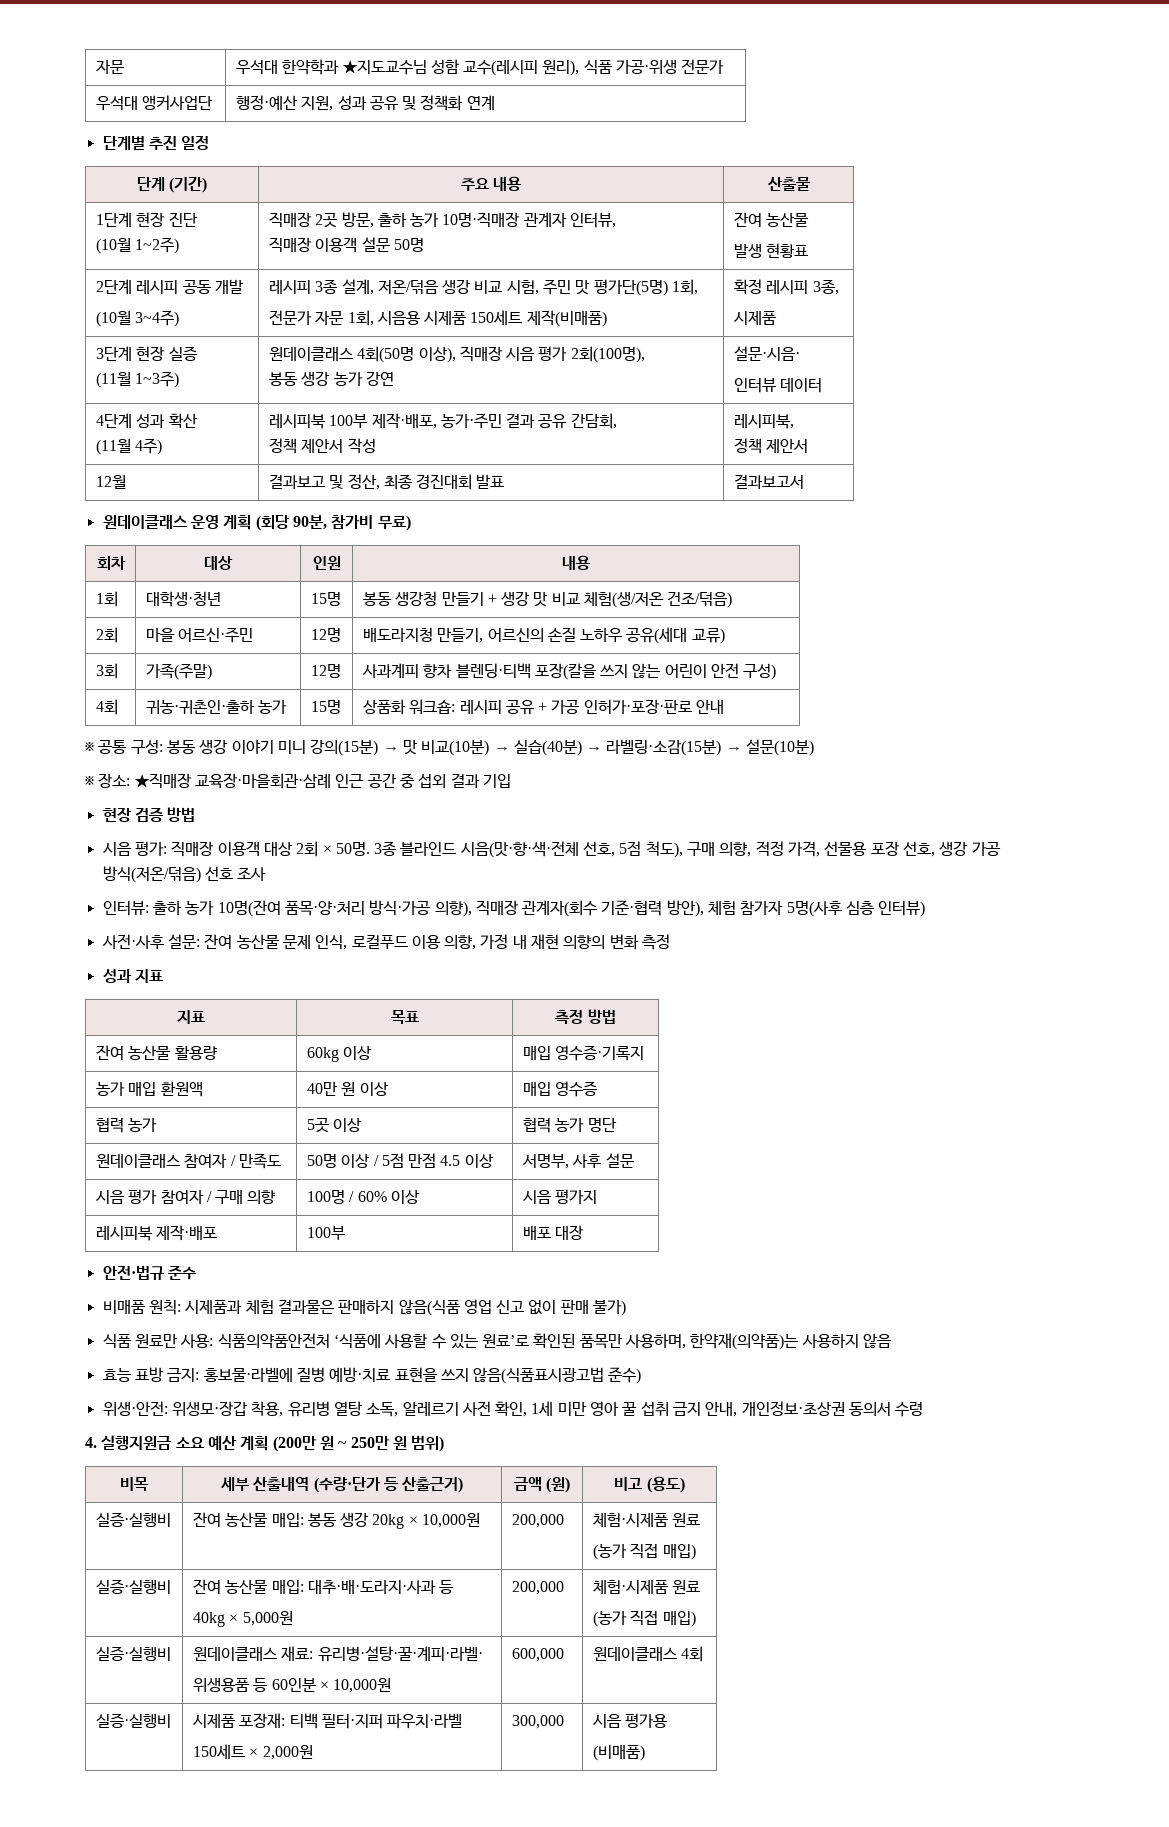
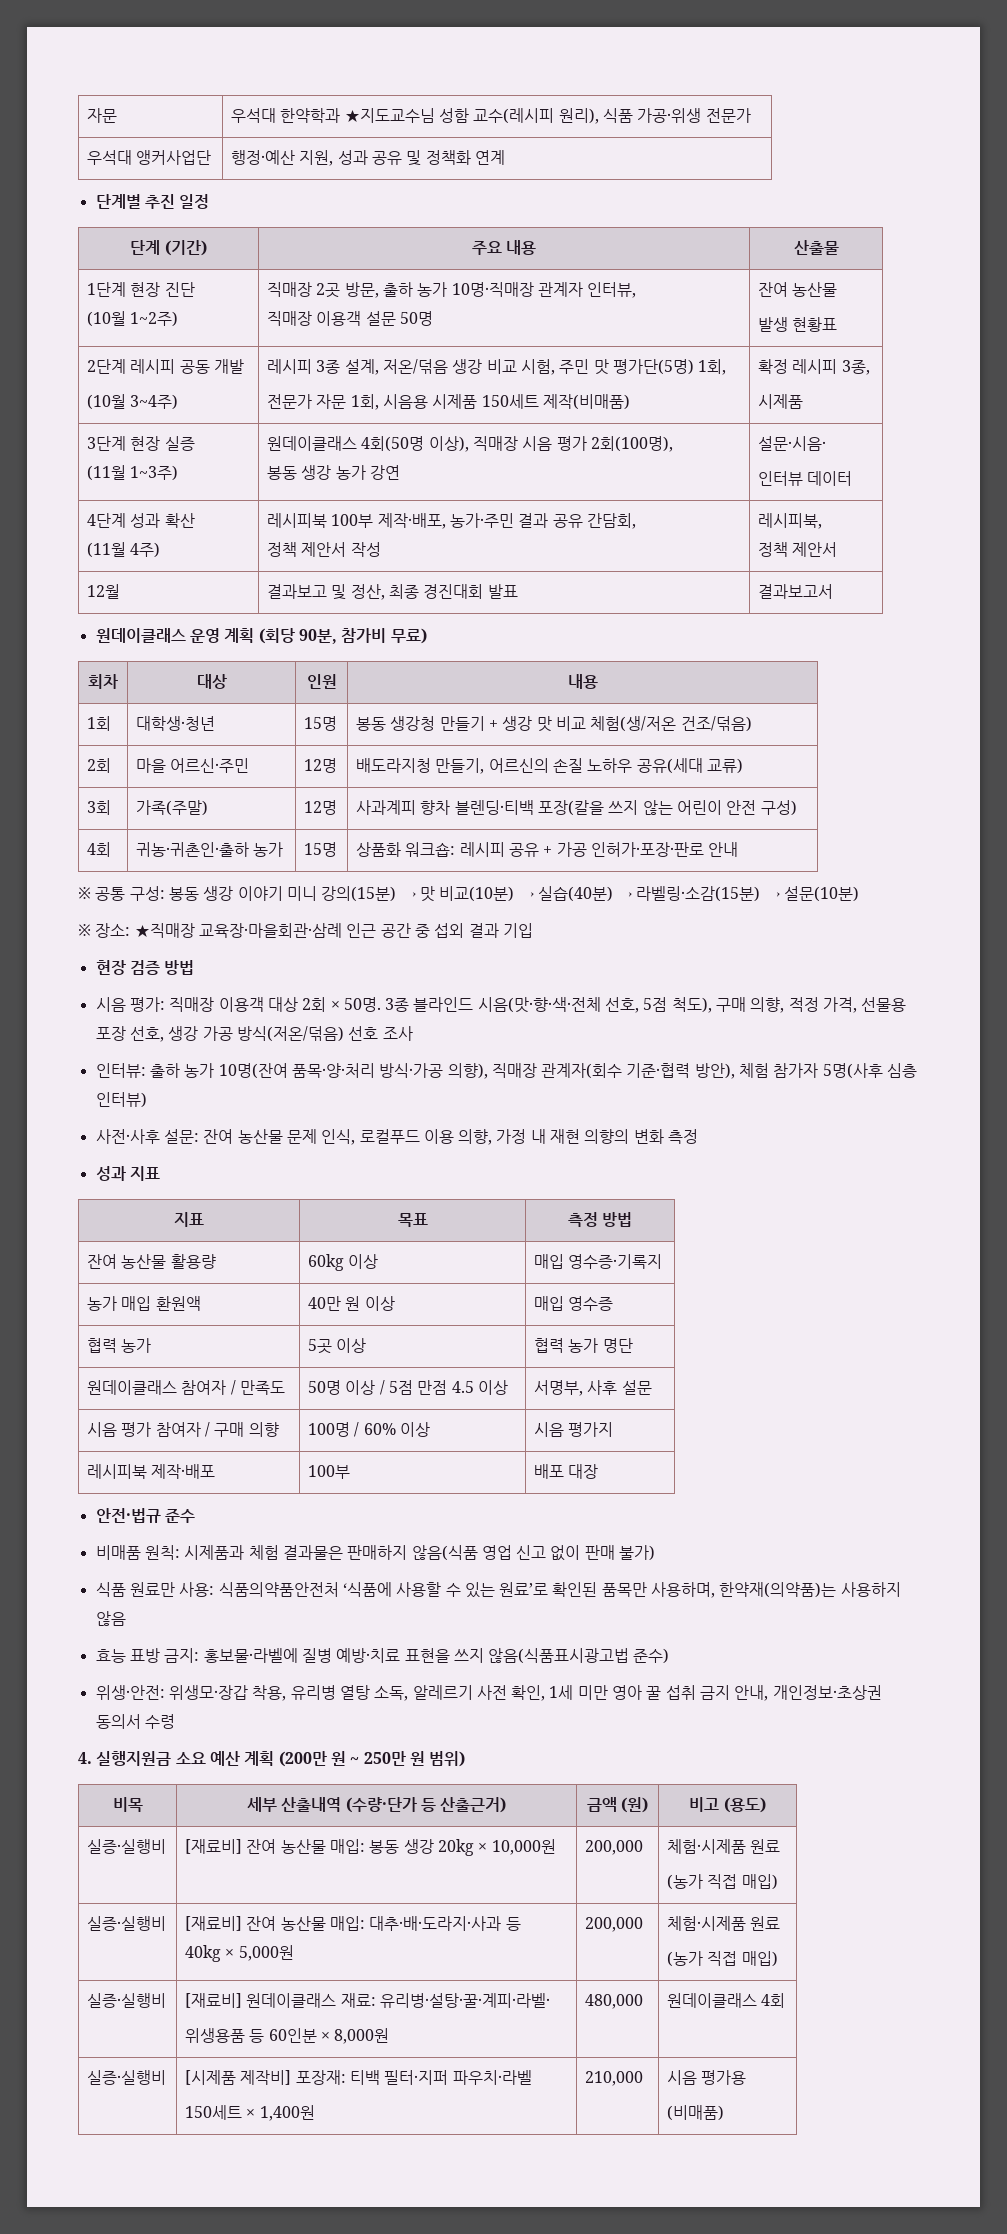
(171, 1519) none -> [185,1839,243,1854] [재료비]
(171, 1586) none -> [185,1916,243,1931] [재료비]
(171, 1653) none -> [185,1993,243,2008] [재료비]
[333,1678,392,1693] [511,1648,564,1662] 10,000원 | 600,000 -> [334,2028,390,2044] [585,1994,644,2009] 8,000원 | 480,000
[192,1714,236,1728] 시제품 -> [185,2070,292,2085] [시제품 제작비]
[262,1745,313,1760] [511,1715,564,1729] 2,000원 | 300,000 -> [259,2105,315,2121] [585,2071,644,2086] 1,400원 | 210,000

